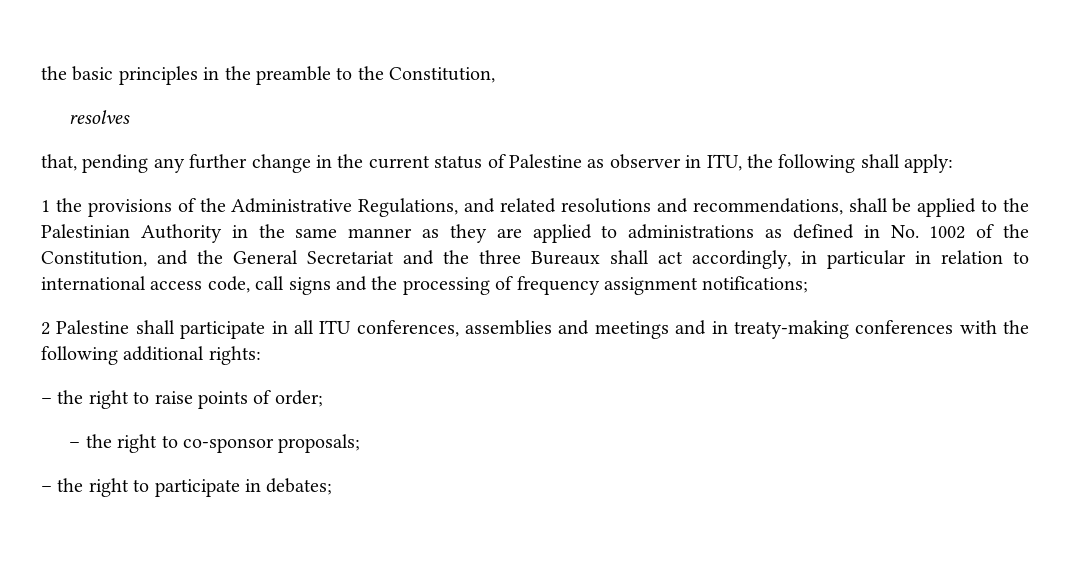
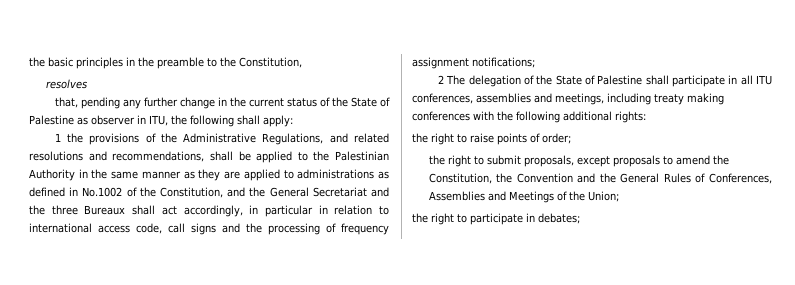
(506, 161) none -> [331,97,390,107] the State of
[890,225,966,239] No. 1002 -> [82,187,123,197] No.1002
(50, 328) none -> [446,75,595,87] The delegation of the State of
[594,320,849,339] meetings and in treaty-making -> [555,93,724,105] meetings, including treaty making
[41,398,52,404] – -> (646, 117) none
[69,434,361,453] [41,486,52,492] – the right to co-sponsor proposals; // – -> [428,155,729,167] [428,173,772,184] [428,191,619,203] the right to submit proposals, except proposals to amend the Constitution, the Convention and the General Rules of Conferences, Assemblies and Meetings of the Union; //

